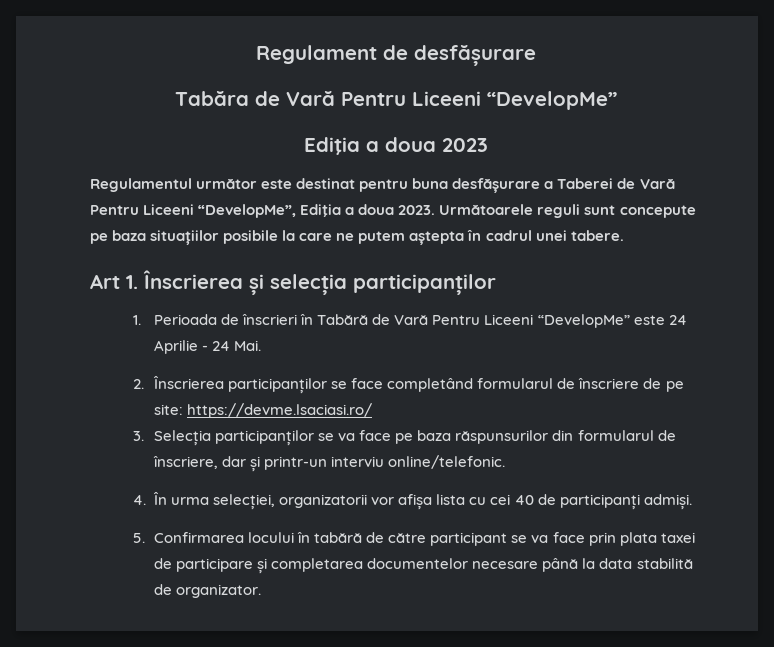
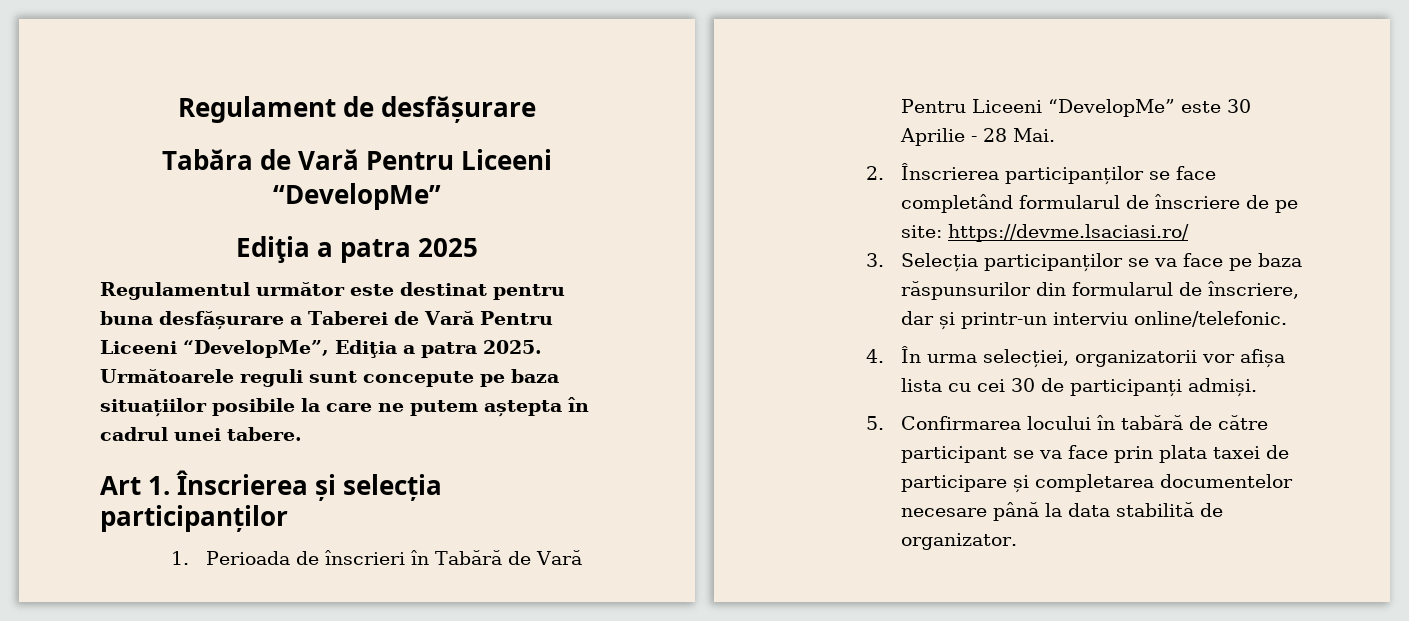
[385,137,488,152] doua 2023 -> [340,238,479,263] patra 2025
[358,204,436,215] doua 2023. -> [421,340,542,358] patra 2025.
[668,315,687,325] 24 -> [1227,99,1252,113] 30
[212,341,231,351] 24 -> [983,128,1008,142] 28
[514,495,534,505] 40 -> [1011,378,1036,392] 30

